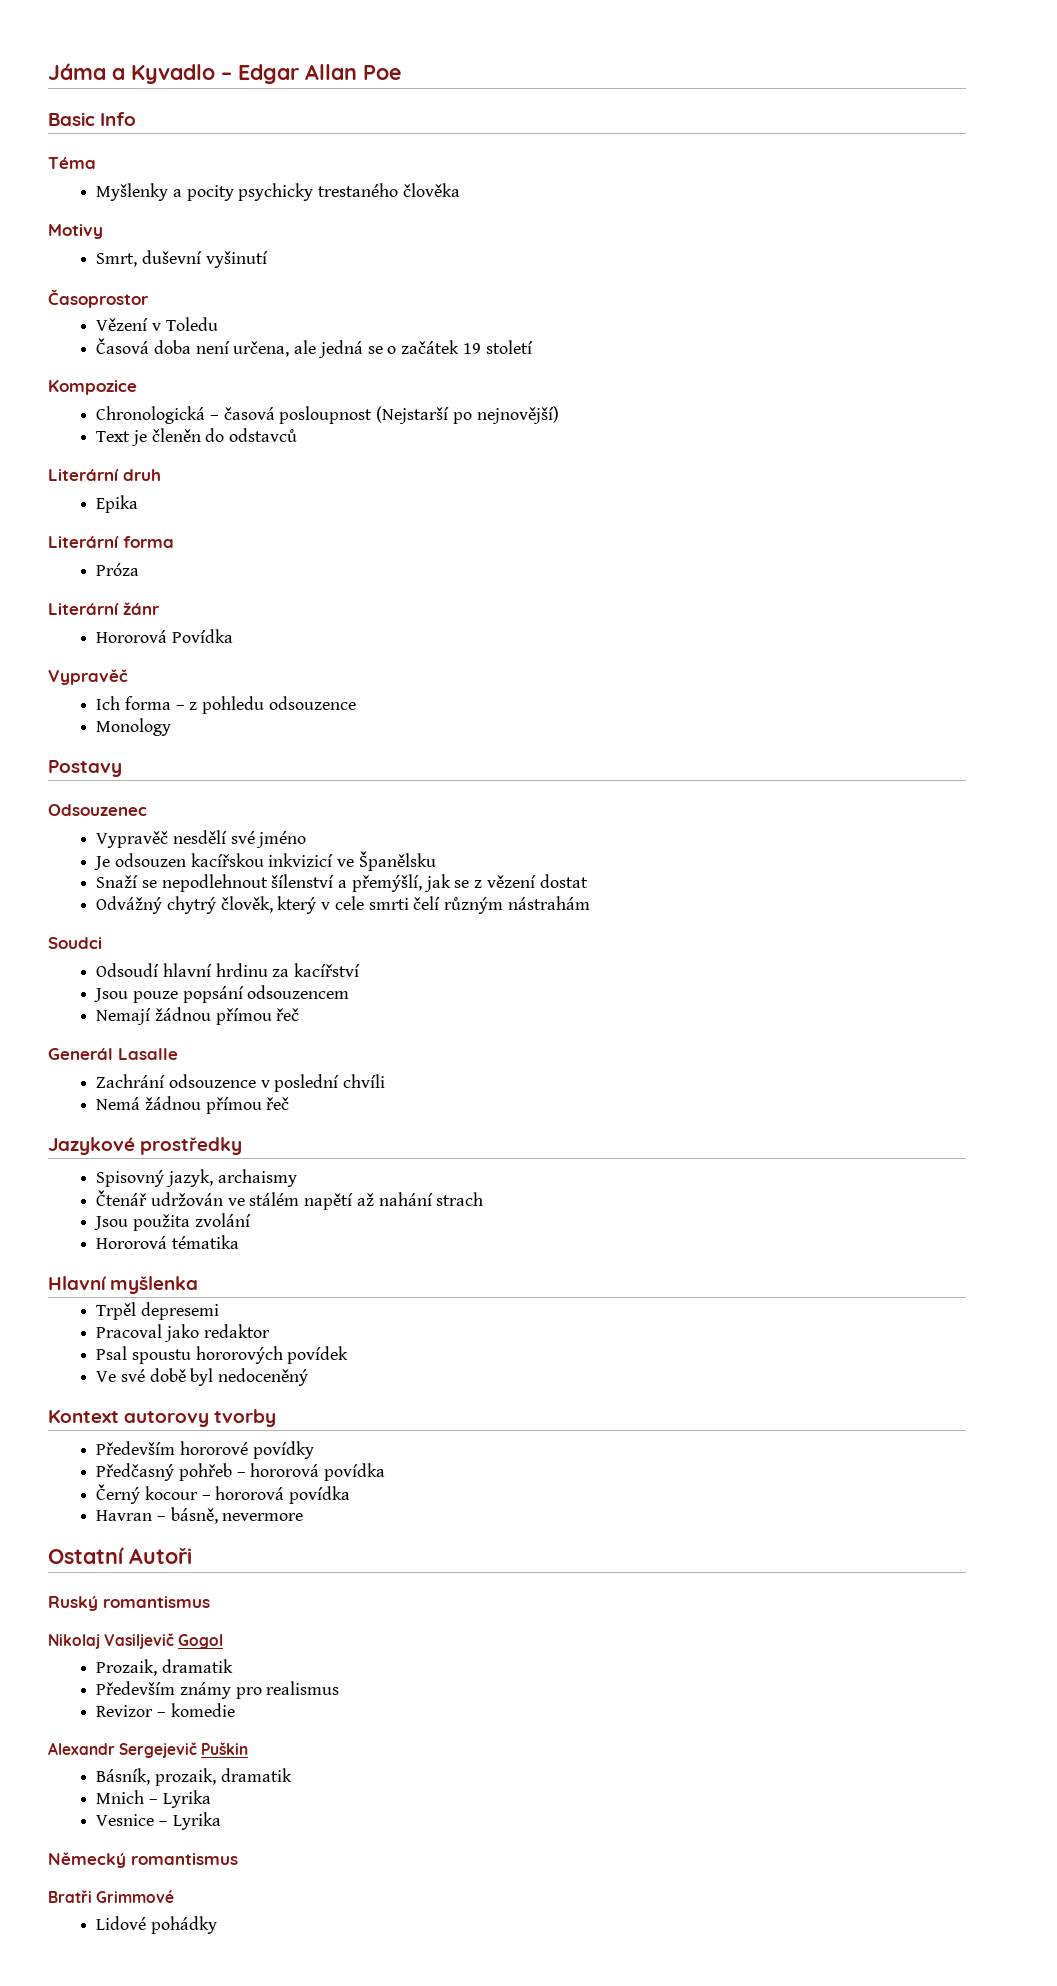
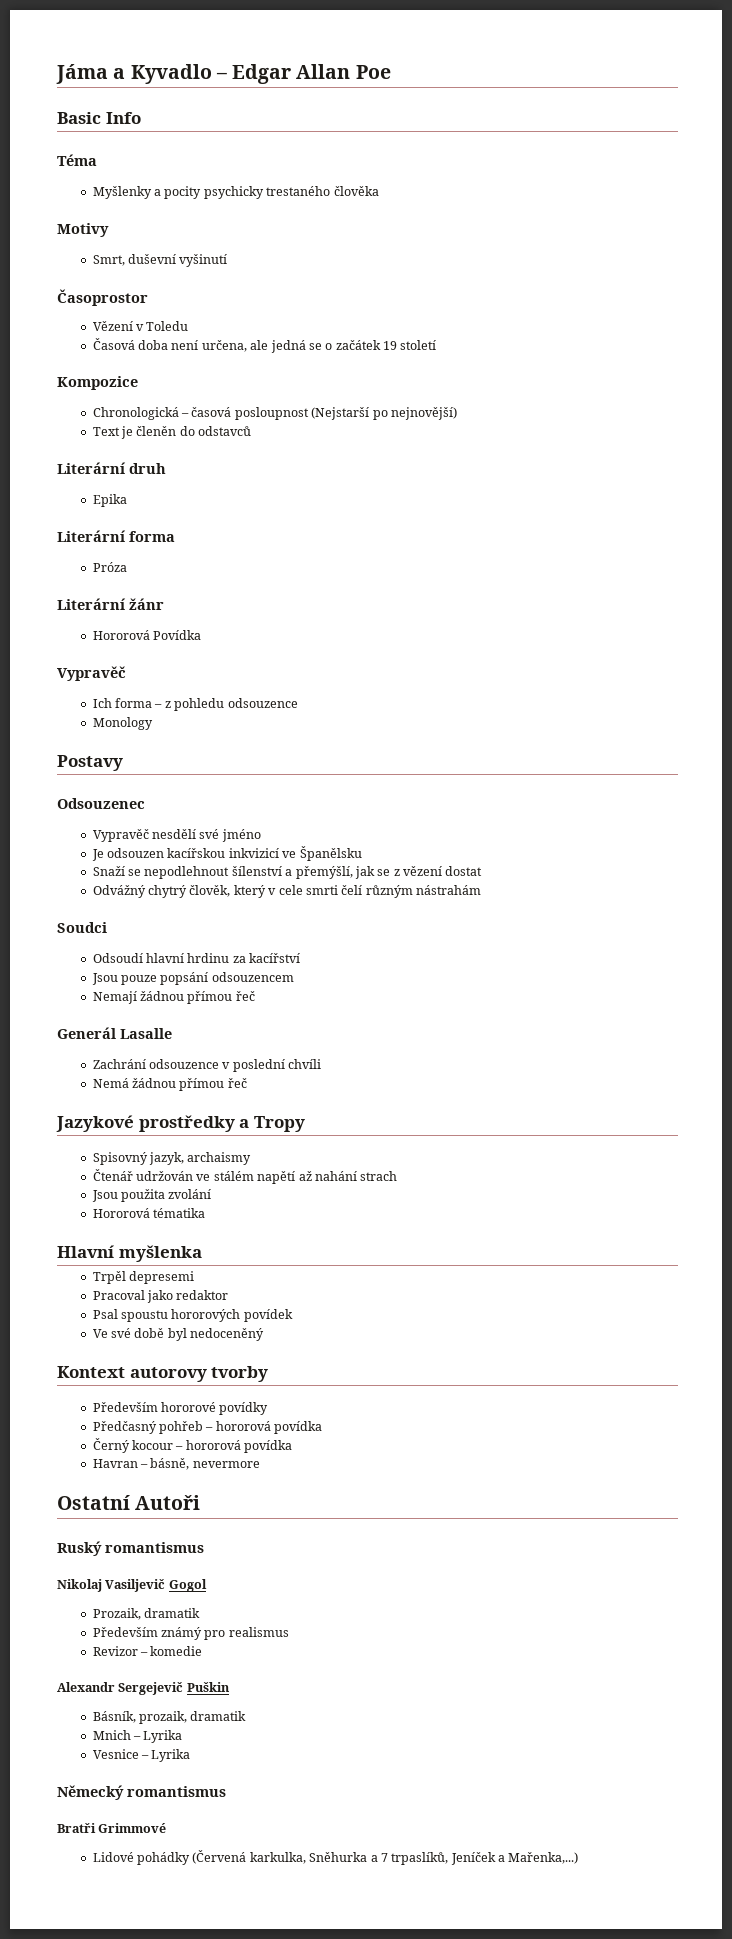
(243, 1146) none -> [239,1116,305,1132] a Tropy
[180,1682,232,1699] známy -> [161,1627,203,1640] známý
(218, 1925) none -> [192,1850,579,1865] (Červená karkulka, Sněhurka a 7 trpaslíků, Jeníček a Mařenka,...)

